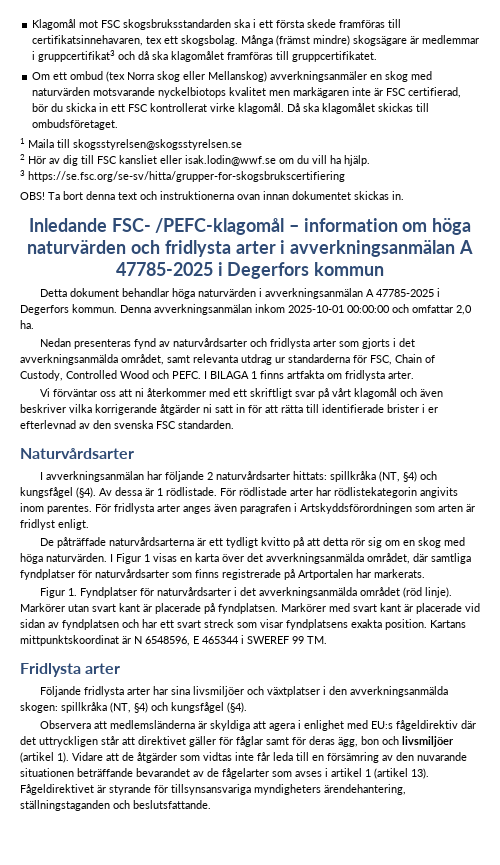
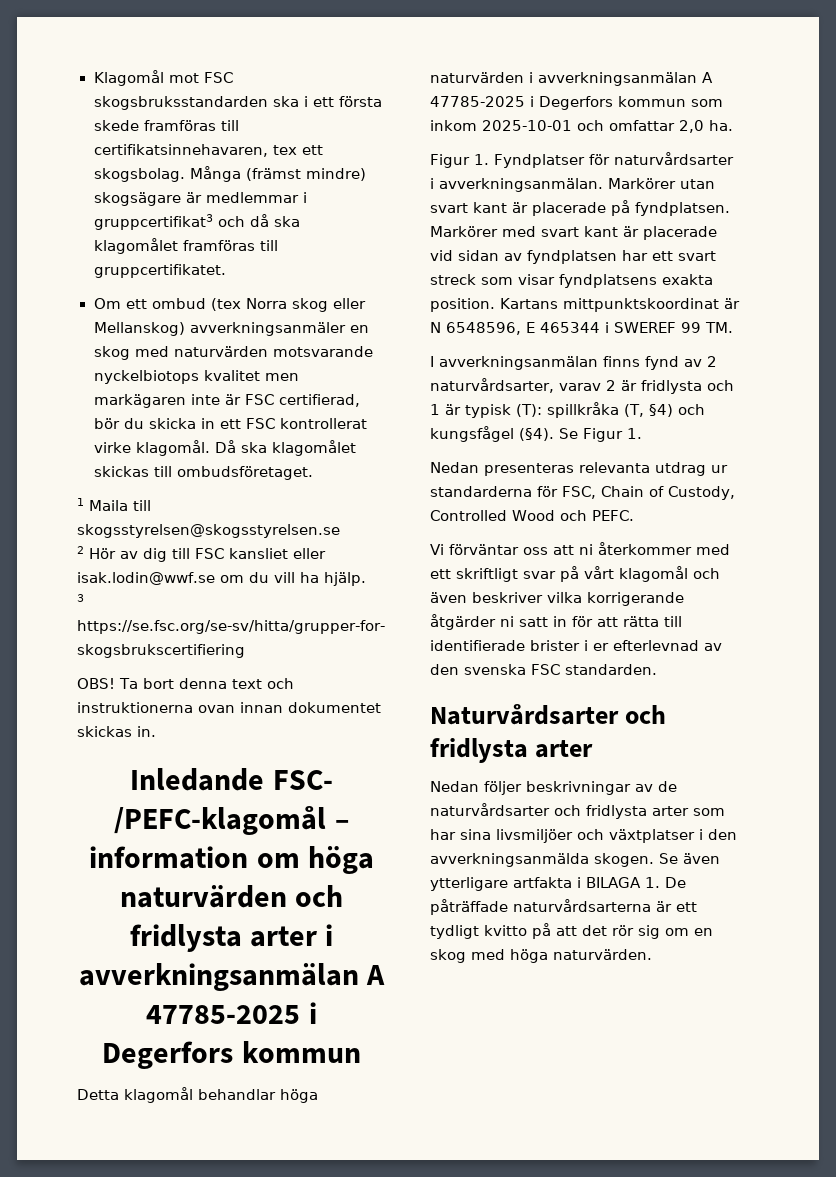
[69,288,119,297] dokument -> [124,1087,193,1103] klagomål
[72,304,252,315] kommun. Denna avverkningsanmälan -> [618,96,723,107] kommun som
[347,305,390,313] 00:00:00 -> (572, 125) none
[39,338,415,349] [20,354,190,365] Nedan presenteras fynd av naturvårdsarter och fridlysta arter som gjorts i det avverkningsanmälda området, samt -> [430,152,734,168] [430,178,715,192] [430,200,730,216] [430,226,717,240] [430,250,716,264] [430,274,713,288] [430,298,740,312] [430,322,733,335] [430,356,717,370] [430,378,734,394] [430,402,705,418] [430,426,642,442] [430,462,574,476] Figur 1. Fyndplatser för naturvårdsarter i avverkningsanmälan. Markörer utan svart kant är placerade på fyndplatsen. Markörer med svart kant är placerade vid sidan av fyndplatsen har ett svart streck som visar fyndplatsens exakta position. Kartans mittpunktskoordinat är N 6548596, E 465344 i SWEREF 99 TM. // I avverkningsanmälan finns fynd av 2 naturvårdsarter, varav 2 är fridlysta och 1 är typisk (T): spillkråka (T, §4) och kungsfågel (§4). Se Figur 1. // Nedan presenteras
[204,370,414,381] I BILAGA 1 finns artfakta om fridlysta arter. -> (634, 515) none
[39,471,437,482] [20,487,458,498] [20,503,475,514] [20,519,89,530] // I avverkningsanmälan har följande 2 naturvårdsarter hittats: spillkråka (NT, §4) och kungsfågel (§4). Av dessa är 1 rödlistade. För rödlistade arter har rödlistekategorin angivits inom parentes. För fridlysta arter anges även paragrafen i Artskyddsförordningen som arten är fridlyst enligt. // -> [625,705,667,724] [430,738,594,763] [430,781,677,795] [430,803,725,819] [430,829,737,843] [430,853,720,867] [430,877,660,891] och fridlysta arter // Nedan följer beskrivningar av de naturvårdsarter och fridlysta arter som har sina livsmiljöer och växtplatser i den avverkningsanmälda skogen. Se även ytterligare artfakta i BILAGA 1.
[322,537,348,546] detta -> [582,925,607,936] det
[110,553,471,564] [20,569,425,580] [39,587,452,598] [20,603,480,614] [20,619,466,630] [20,635,327,646] [20,663,121,677] [39,686,448,697] [20,702,247,713] [39,720,476,731] [20,736,454,747] [20,752,467,763] [20,768,429,779] [20,784,406,795] [20,800,211,811] I Figur 1 visas en karta över det avverkningsanmälda området, där samtliga fyndplatser för naturvårdsarter som finns registrerade på Artportalen har markerats. // Figur 1. Fyndplatser för naturvårdsarter i det avverkningsanmälda området (röd linje). Markörer utan svart kant är placerade på fyndplatsen. Markörer med svart kant är placerade vid sidan av fyndplatsen och har ett svart streck som visar fyndplatsens exakta position. Kartans mittpunktskoordinat är N 6548596, E 465344 i SWEREF 99 TM. // Fridlysta arter // Följande fridlysta arter har sina livsmiljöer och växtplatser i den avverkningsanmälda skogen: spillkråka (NT, §4) och kungsfågel (§4). // Observera att medlemsländerna är skyldiga att agera i enlighet med EU:s fågeldirektiv där det uttryckligen står att direktivet gäller för fåglar samt för deras ägg, bon och livsmiljöer (artikel 1). Vidare att de åtgärder som vidtas inte får leda till en försämring av den nuvarande situationen beträffande bevarandet av de fågelarter som avses i artikel 1 (artikel 13). Fågeldirektivet är styrande för tillsynsansvariga myndigheters ärendehantering, ställningstaganden och beslutsfattande. -> (652, 954) none

